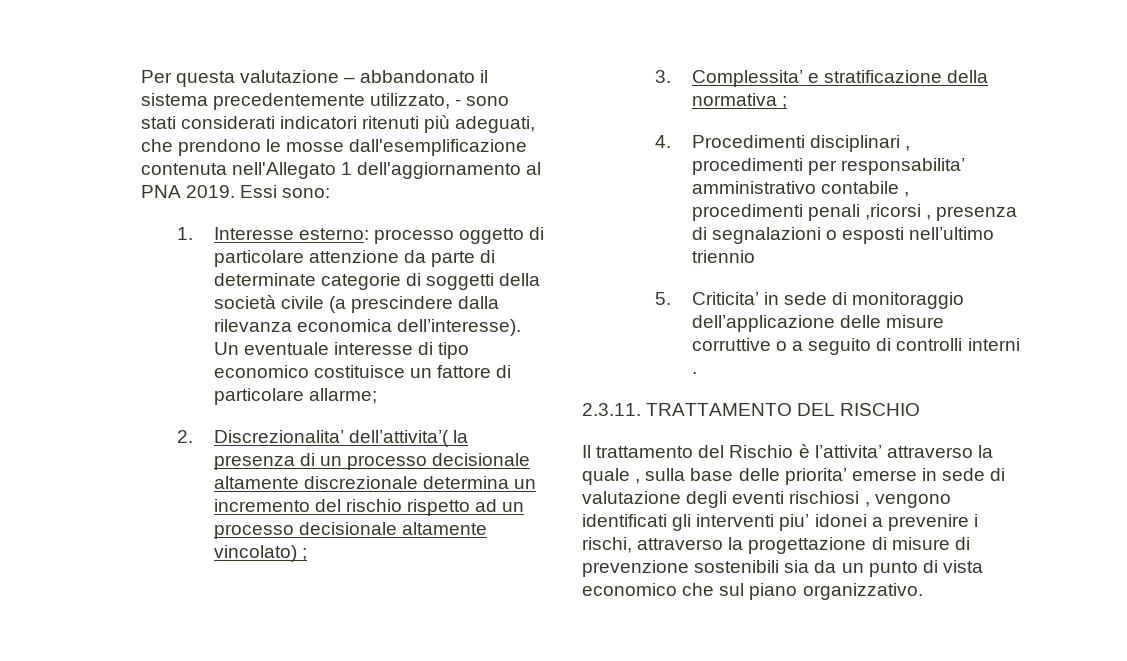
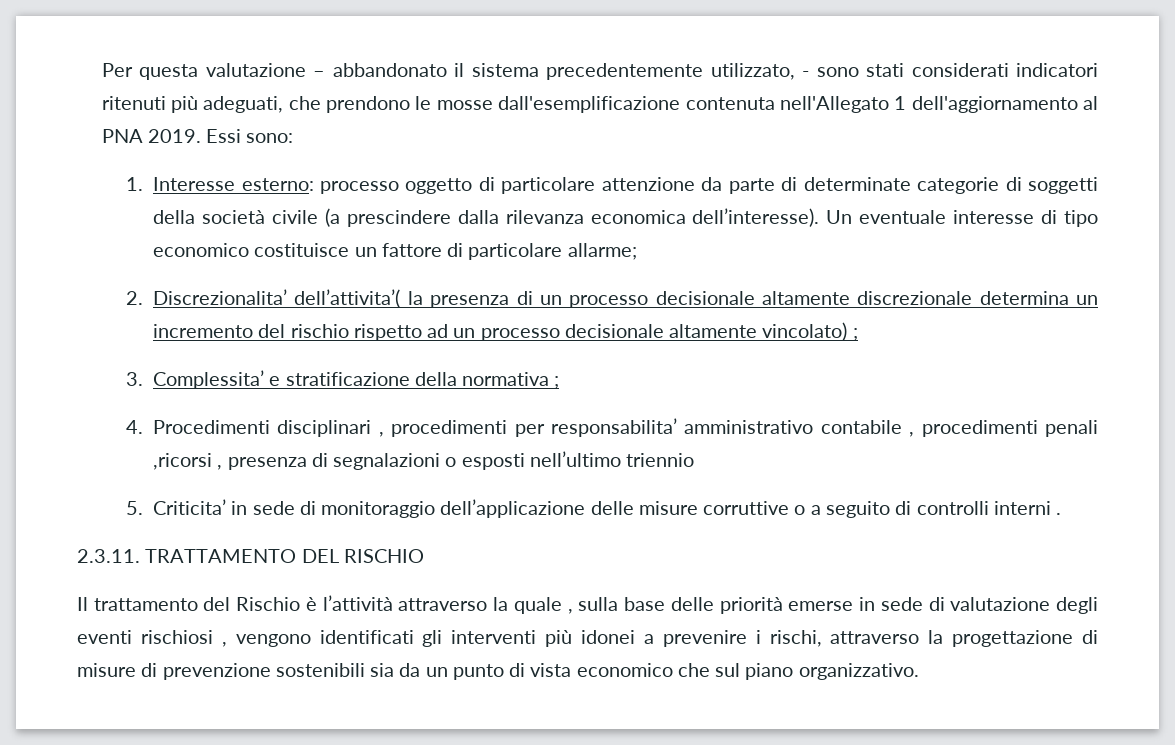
[814,445,882,458] l’attivita’ -> [322,595,393,611] l’attività
[784,468,847,485] priorita’ -> [719,597,783,614] priorità
[779,514,810,531] piu’ -> [545,630,573,647] più

